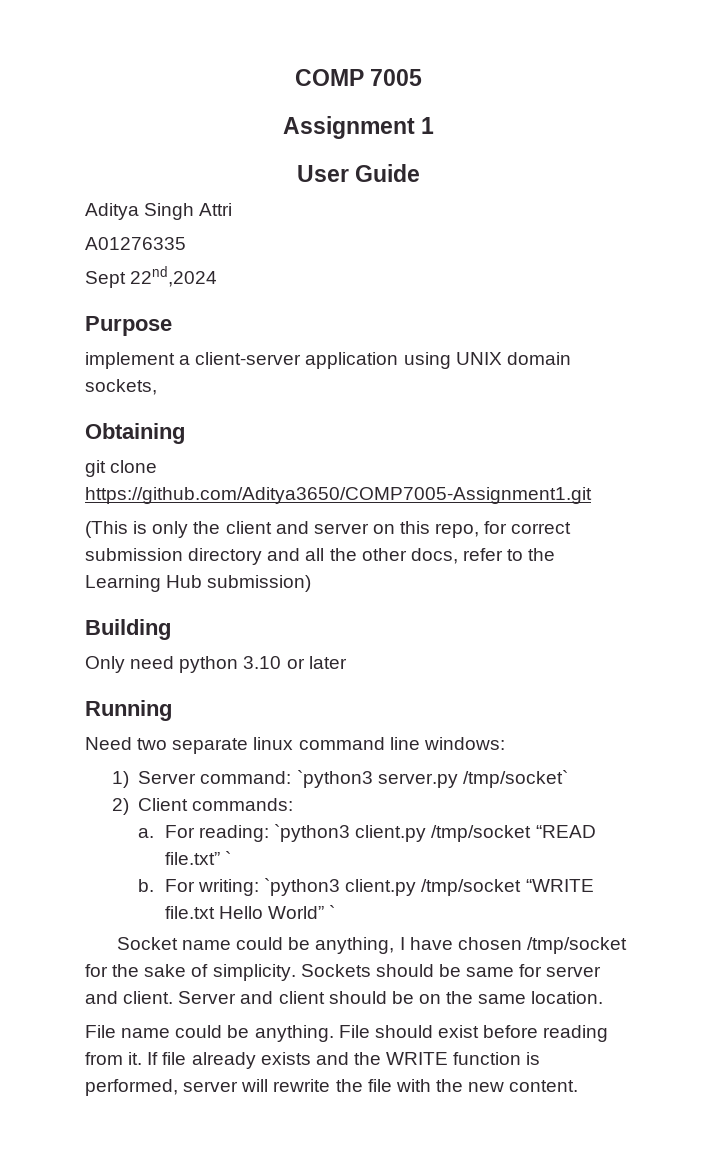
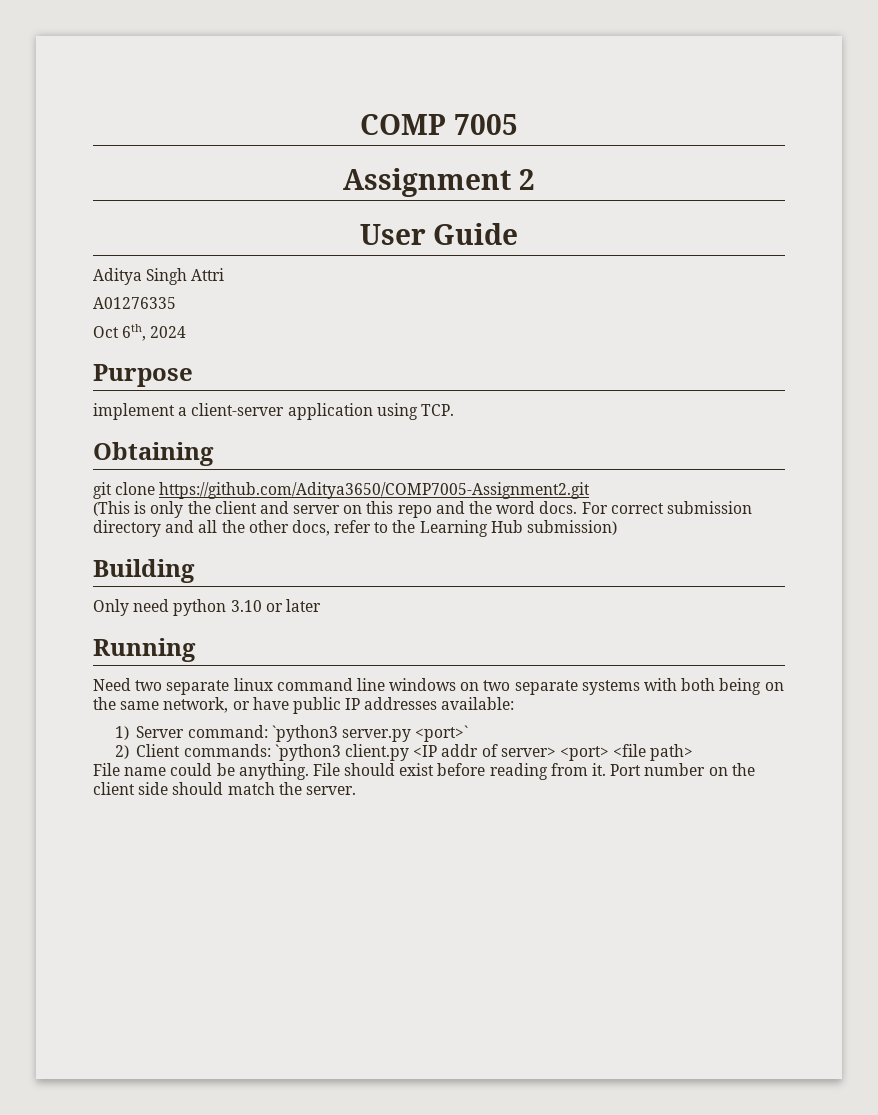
[421,117,435,134] 1 -> [518,169,535,190] 2
[85,266,218,288] Sept 22nd,2024 -> [93,324,187,341] Oct 6th, 2024
[455,352,571,365] [85,379,157,395] UNIX domain sockets, -> [420,404,454,416] TCP.
[85,487,592,504] https://github.com/Aditya3650/COMP7005-Assignment1.git -> [159,482,591,499] https://github.com/Aditya3650/COMP7005-Assignment2.git
[435,521,508,538] repo, for -> [397,501,608,518] repo and the word docs. For
[423,737,505,750] windows: -> [389,678,784,695] [93,697,515,714] windows on two separate systems with both being on the same network, or have public IP addresses available:
[462,770,568,788] /tmp/socket` -> [415,725,469,742] <port>`
[138,824,596,842] [164,851,232,865] [138,878,594,896] [164,905,336,919] [116,937,627,954] [85,964,602,981] [85,991,604,1004] // a. For reading: `python3 client.py /tmp/socket “READ file.txt” ` // b. For writing: `python3 client.py /tmp/socket “WRITE file.txt Hello World” ` // Socket name could be anything, I have chosen /tmp/socket for the sake of simplicity. Sockets should be same for server and client. Server and client should be on the same location. -> [274,744,694,761] `python3 client.py <IP addr of server> <port> <file path>
[147,1052,541,1069] [85,1079,579,1096] If file already exists and the WRITE function is performed, server will rewrite the file with the new content. -> [610,763,755,776] [93,782,356,795] Port number on the client side should match the server.

